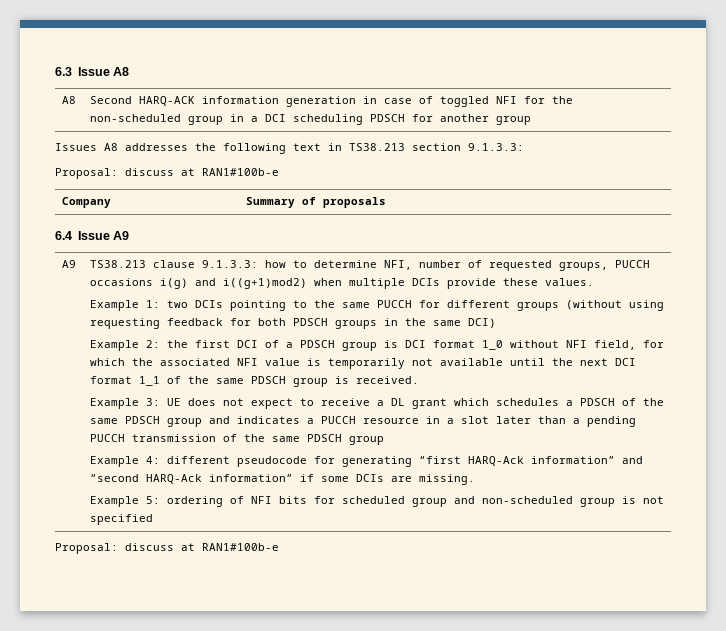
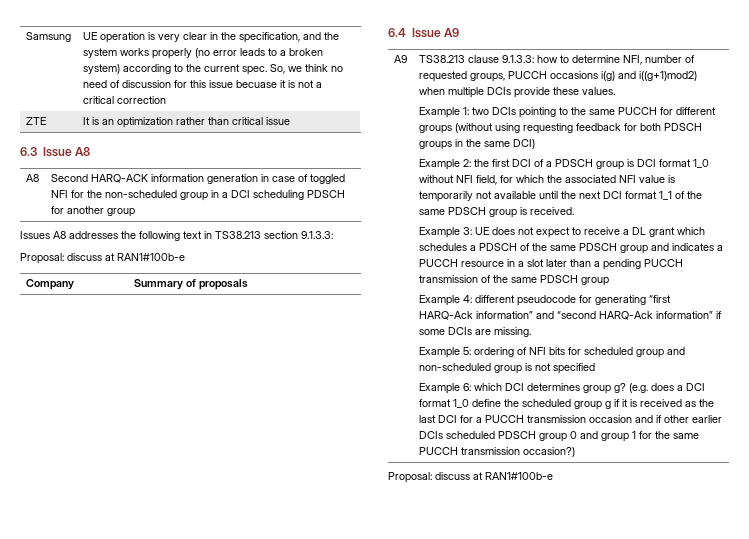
(55, 71) none -> [25,32,71,42] [82,32,339,43] [82,48,323,59] [82,64,343,75] [82,80,322,88] [82,96,166,104] [25,117,46,125] [82,117,290,128] Samsung | UE operation is very clear in the specification, and the system works properly (no error leads to a broken system) according to the current spec. So, we think no need of discussion for this issue becuase it is not a critical correction // ZTE | It is an optimization rather than critical issue //
(153, 519) none -> [418,383,705,394] [418,399,714,410] [418,415,722,423] [418,431,699,442] [418,447,575,457] // Example 6: which DCI determines group g? (e.g. does a DCI format 1_0 define the scheduled group g if it is received as the last DCI for a PUCCH transmission occasion and if other earlier DCIs scheduled PDSCH group 0 and group 1 for the same PUCCH transmission occasion?)

